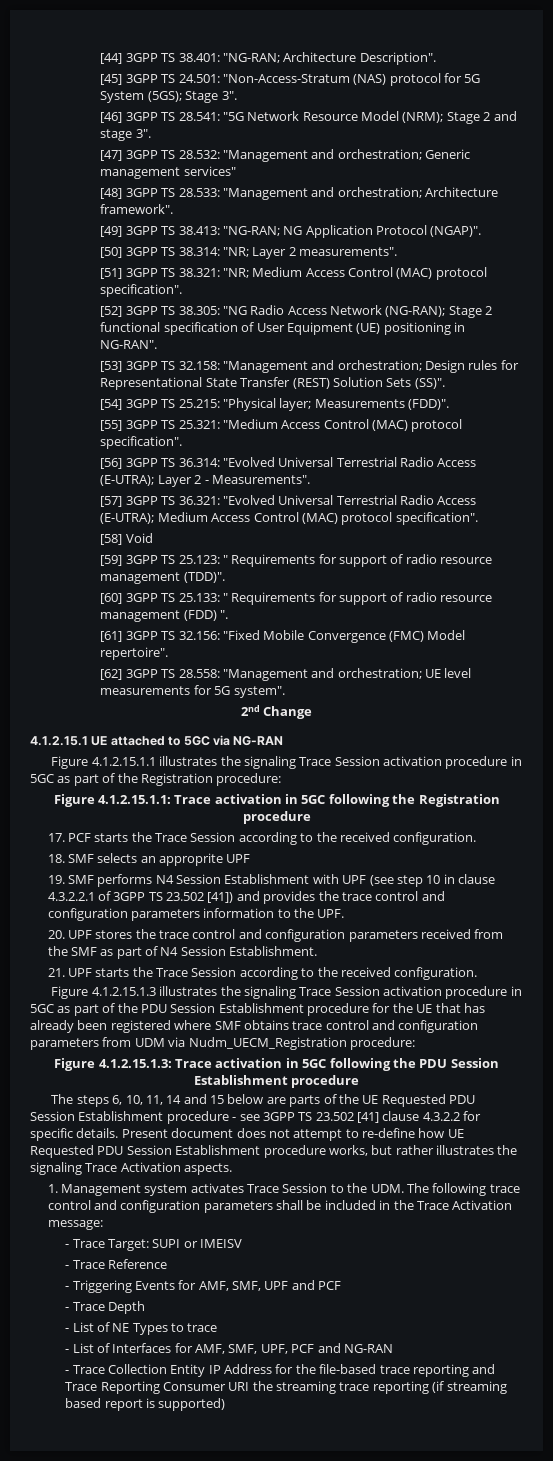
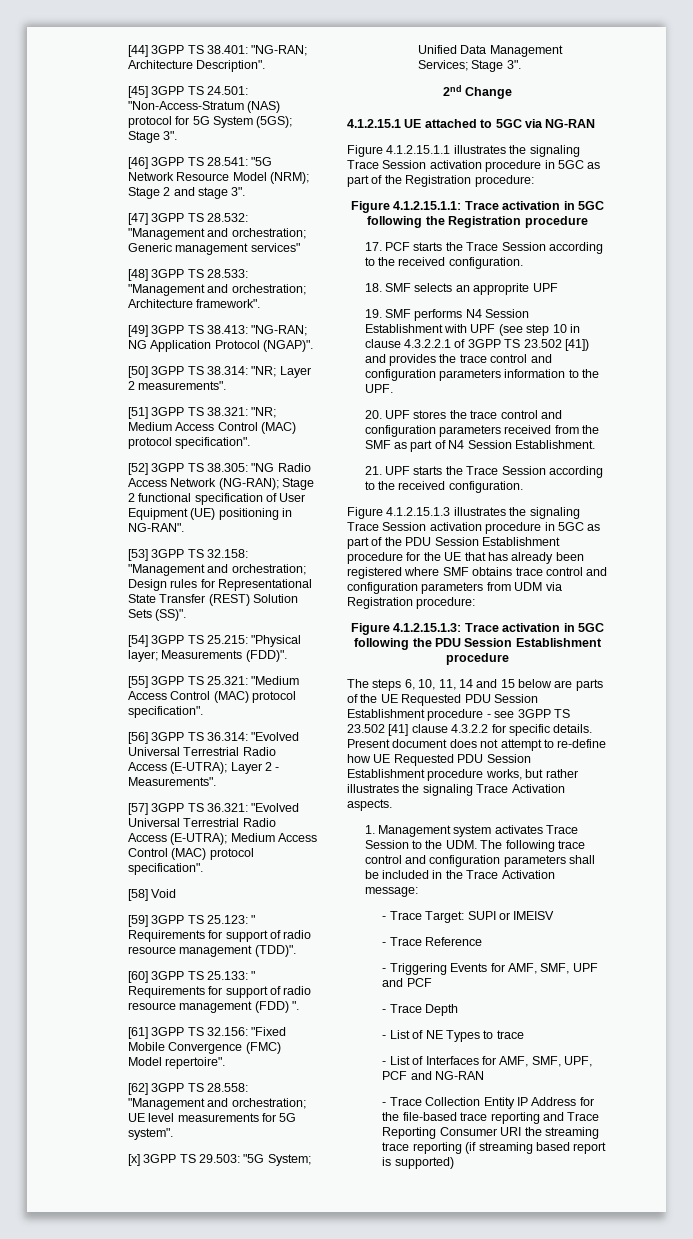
(285, 692) none -> [127,1154,311,1166] [417,45,563,57] [417,60,521,72] // [x] 3GPP TS 29.503: "5G System; Unified Data Management Services; Stage 3".
[188,1037,347,1050] Nudm_UECM_Registration -> [347,597,413,609] Registration

